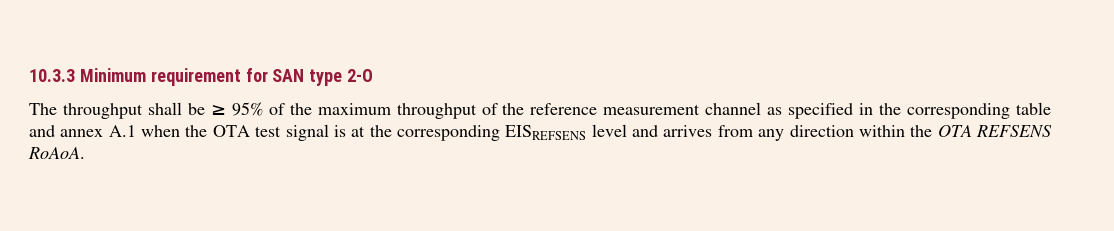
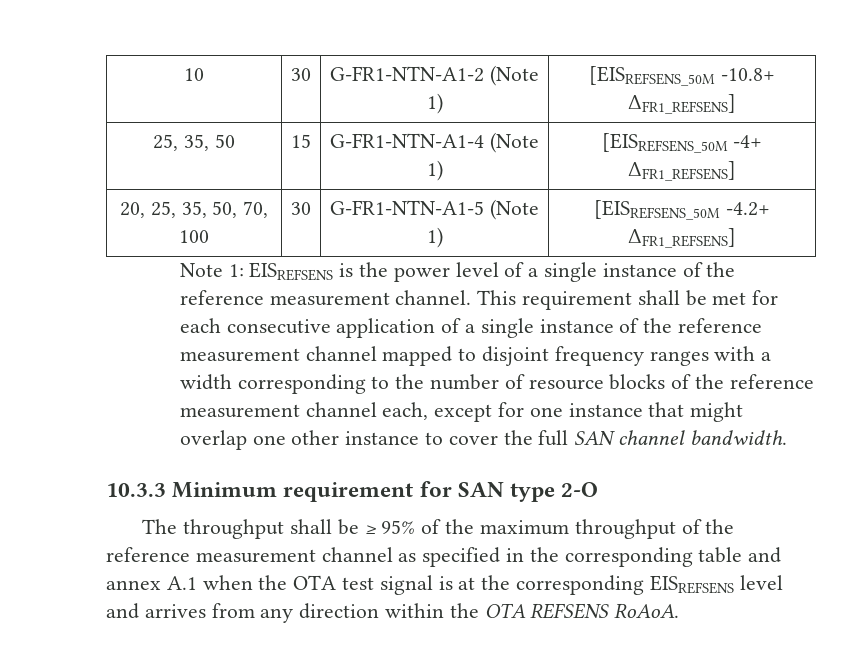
(29, 75) none -> [184,68,204,81] [291,68,311,81] [330,65,539,86] [426,93,443,114] [589,66,775,86] [628,94,736,114] [153,134,235,151] [291,134,311,148] [330,132,539,153] [426,160,443,181] [601,133,763,153] [628,161,736,181] [119,201,269,218] [179,230,209,243] [291,202,311,215] [330,199,539,220] [426,227,443,248] [594,200,770,220] [628,228,736,248] [179,262,736,282] [179,290,779,310] [179,318,763,338] [179,346,772,366] [179,374,814,394] [179,402,744,422] [179,430,787,450] 10 | 30 | G-FR1-NTN-A1-2 (Note 1) | [EISREFSENS_50M -10.8+ ΔFR1_REFSENS] // 25, 35, 50 | 15 | G-FR1-NTN-A1-4 (Note 1) | [EISREFSENS_50M -4+ ΔFR1_REFSENS] // 20, 25, 35, 50, 70, 100 | 30 | G-FR1-NTN-A1-5 (Note 1) | [EISREFSENS_50M -4.2+ ΔFR1_REFSENS] // Note 1: EISREFSENS is the power level of a single instance of the reference measurement channel. This requirement shall be met for each consecutive application of a single instance of the reference measurement channel mapped to disjoint frequency ranges with a width corresponding to the number of resource blocks of the reference measurement channel each, except for one instance that might overlap one other instance to cover the full SAN channel bandwidth. //

